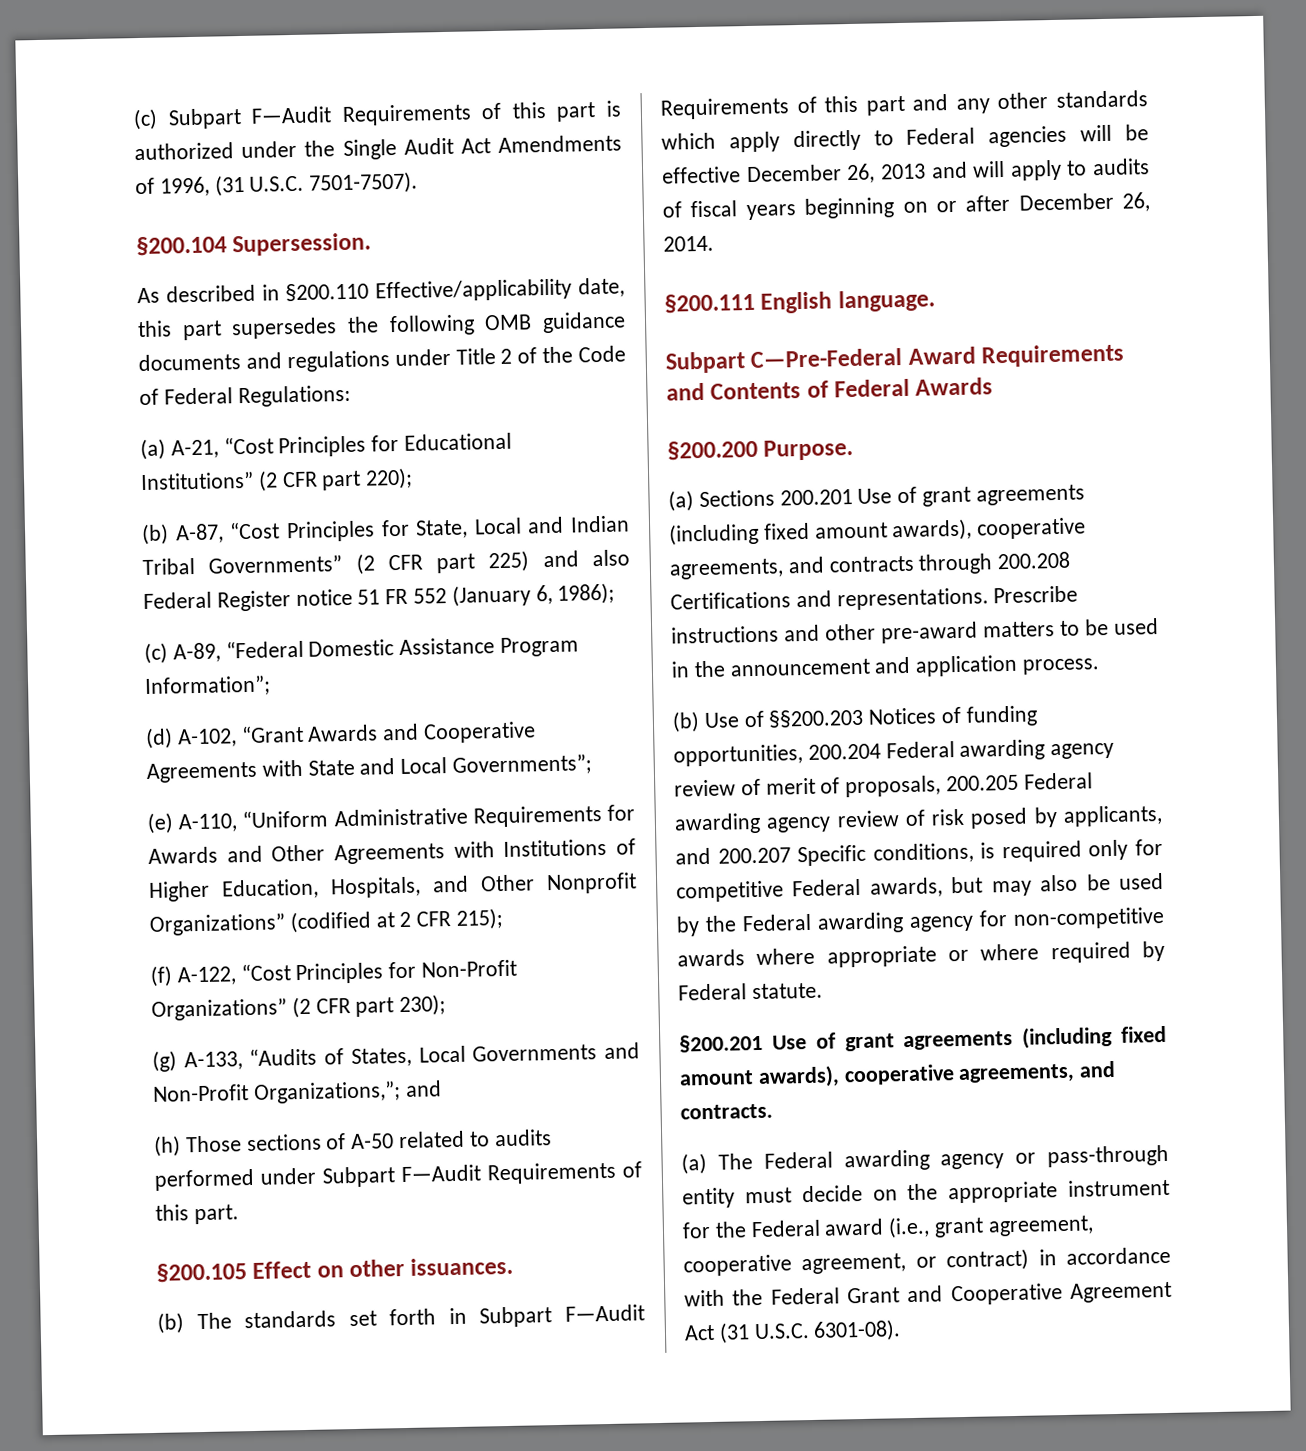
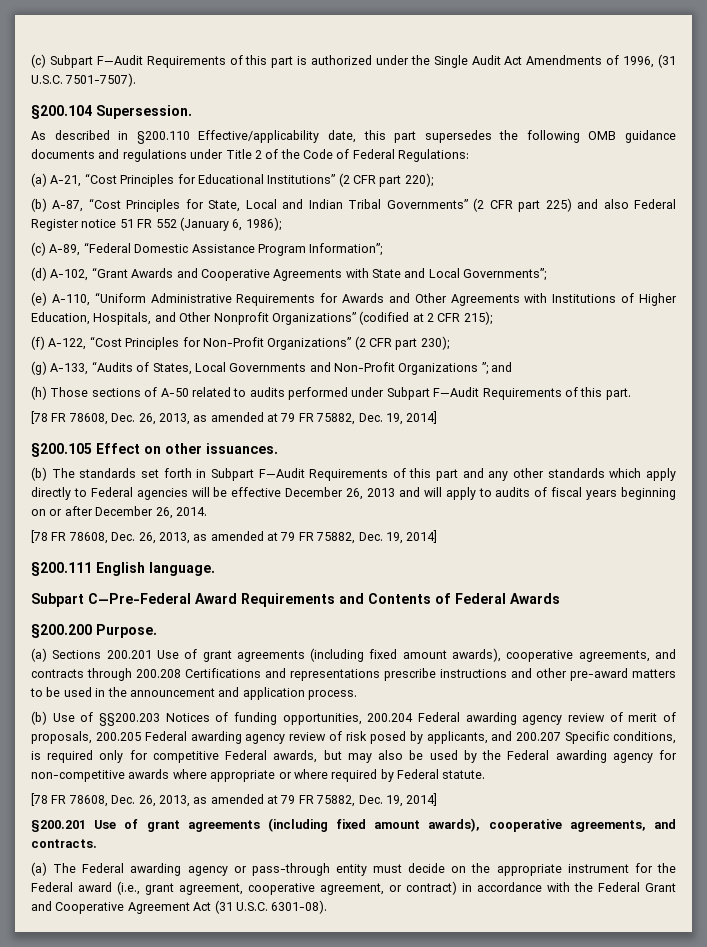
[252,1081,401,1104] Organizations,”; -> [398,362,488,375] Organizations ”;
(239, 1214) none -> [31,411,438,425] // [78 FR 78608, Dec. 26, 2013, as amended at 79 FR 75882, Dec. 19, 2014]
(714, 243) none -> [31,530,438,544] // [78 FR 78608, Dec. 26, 2013, as amended at 79 FR 75882, Dec. 19, 2014]
[836,585,1079,611] representations. Prescribe -> [290,668,436,681] representations prescribe
(823, 991) none -> [31,793,438,807] // [78 FR 78608, Dec. 26, 2013, as amended at 79 FR 75882, Dec. 19, 2014]

